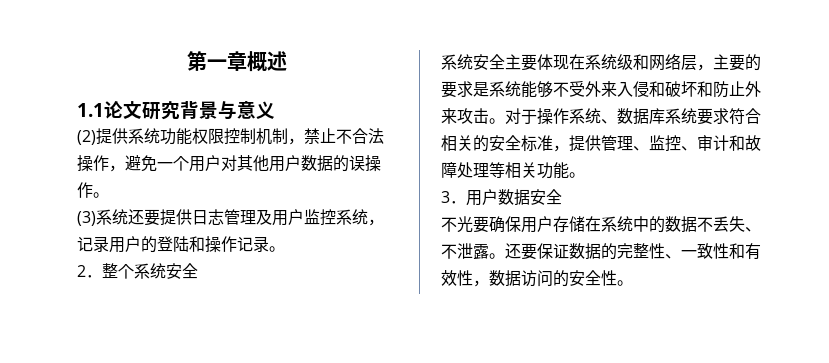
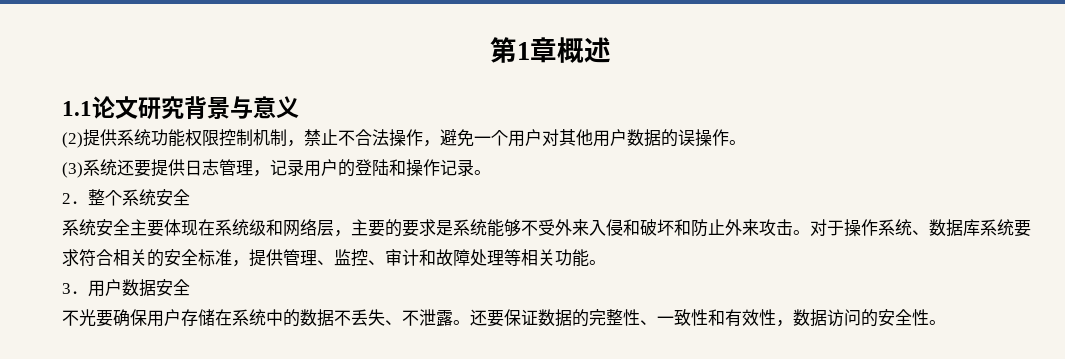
[207,59,227,69] 一 -> [517,42,530,60] 1
[256,209,368,226] 及用户监控系统 -> (253, 168) none

